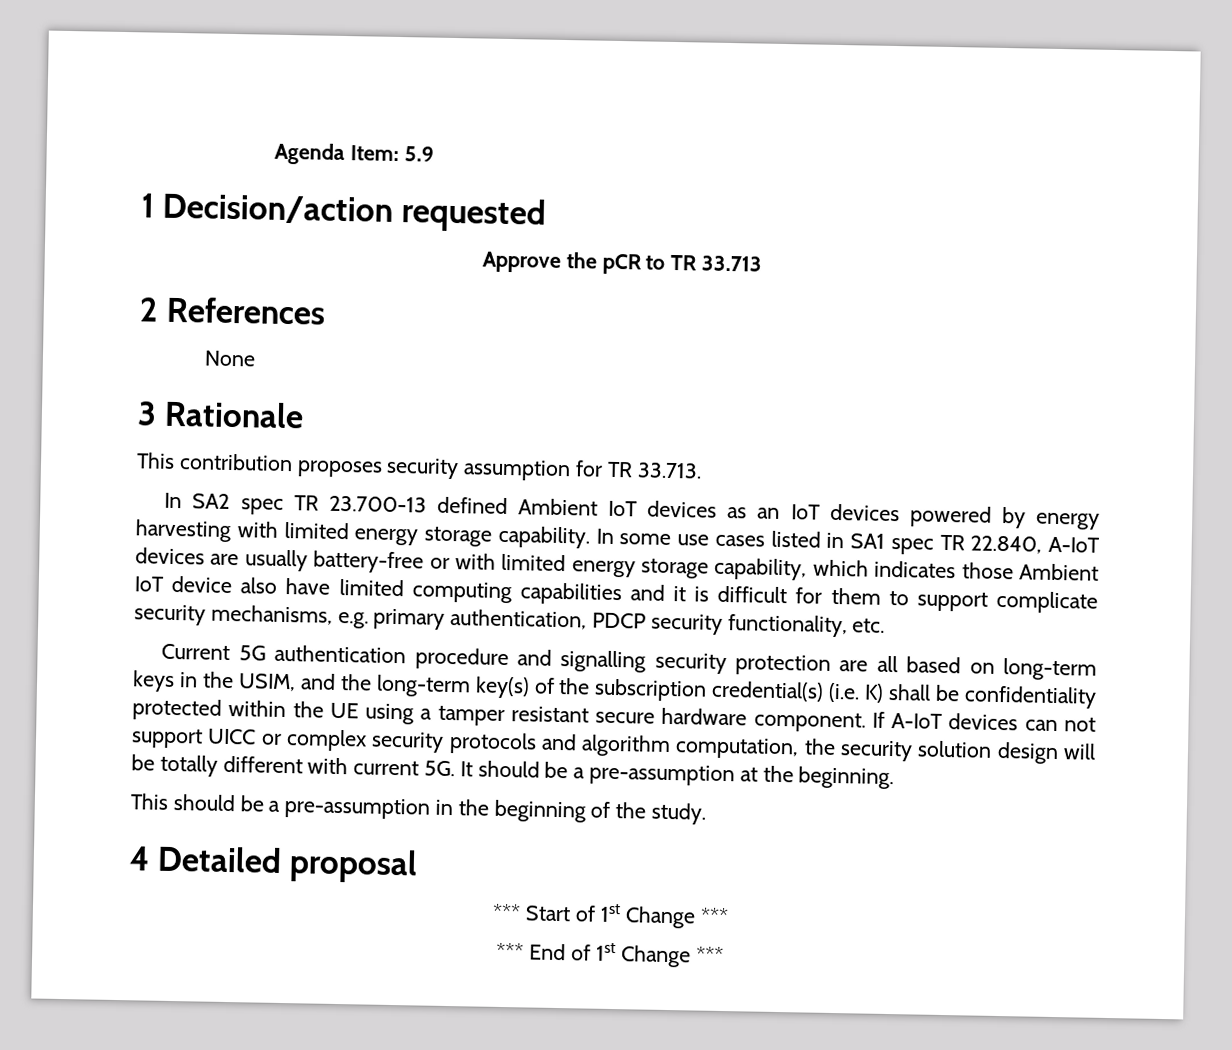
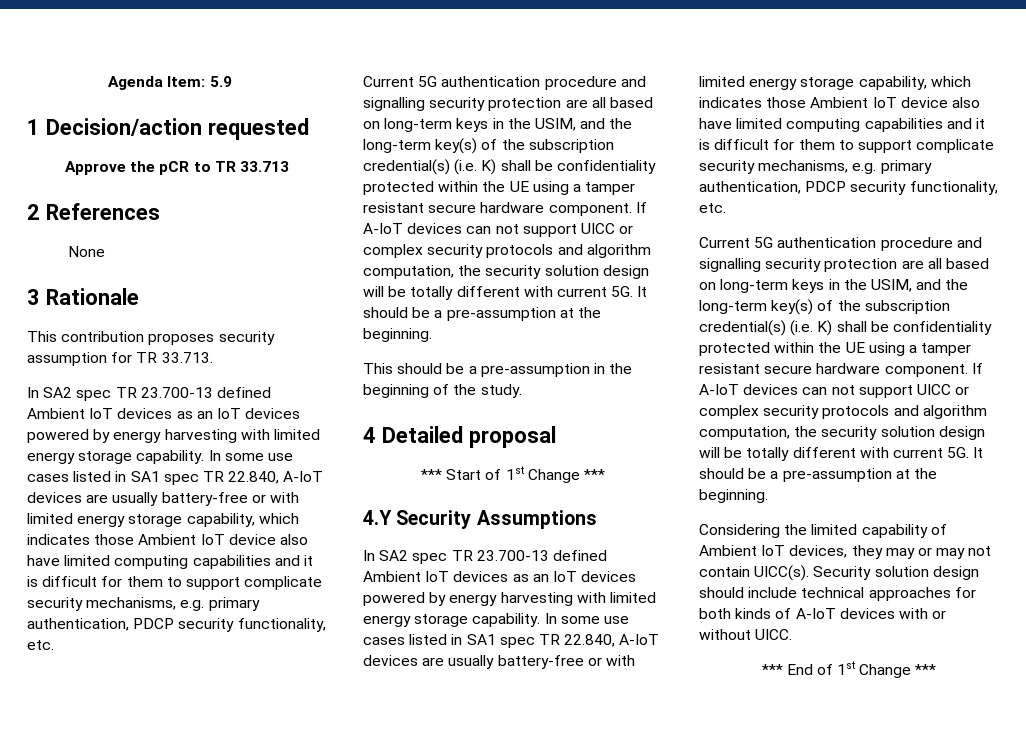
(729, 916) none -> [363,510,597,529] [363,550,607,564] [363,571,637,582] [363,592,656,606] [363,613,629,627] [363,634,660,648] [363,655,635,669] [699,76,971,90] [699,97,980,108] [699,118,985,132] [699,139,995,153] [699,160,932,174] [699,181,998,195] [699,203,726,213] [699,237,982,251] [699,258,989,272] [699,279,969,293] [699,299,950,315] [699,320,992,336] [699,342,972,356] [699,363,983,377] [699,384,970,398] [699,405,987,419] [699,426,985,440] [699,447,984,461] [699,468,937,482] [699,489,768,503] [699,524,947,538] [699,545,992,559] [699,565,979,581] [699,587,976,601] [699,608,947,619] [699,629,793,640] // 4.Y Security Assumptions // In SA2 spec TR 23.700-13 defined Ambient IoT devices as an IoT devices powered by energy harvesting with limited energy storage capability. In some use cases listed in SA1 spec TR 22.840, A-IoT devices are usually battery-free or with limited energy storage capability, which indicates those Ambient IoT device also have limited computing capabilities and it is difficult for them to support complicate security mechanisms, e.g. primary authentication, PDCP security functionality, etc. // Current 5G authentication procedure and signalling security protection are all based on long-term keys in the USIM, and the long-term key(s) of the subscription credential(s) (i.e. K) shall be confidentiality protected within the UE using a tamper resistant secure hardware component. If A-IoT devices can not support UICC or complex security protocols and algorithm computation, the security solution design will be totally different with current 5G. It should be a pre-assumption at the beginning. // Considering the limited capability of Ambient IoT devices, they may or may not contain UICC(s). Security solution design should include technical approaches for both kinds of A-IoT devices with or without UICC.

